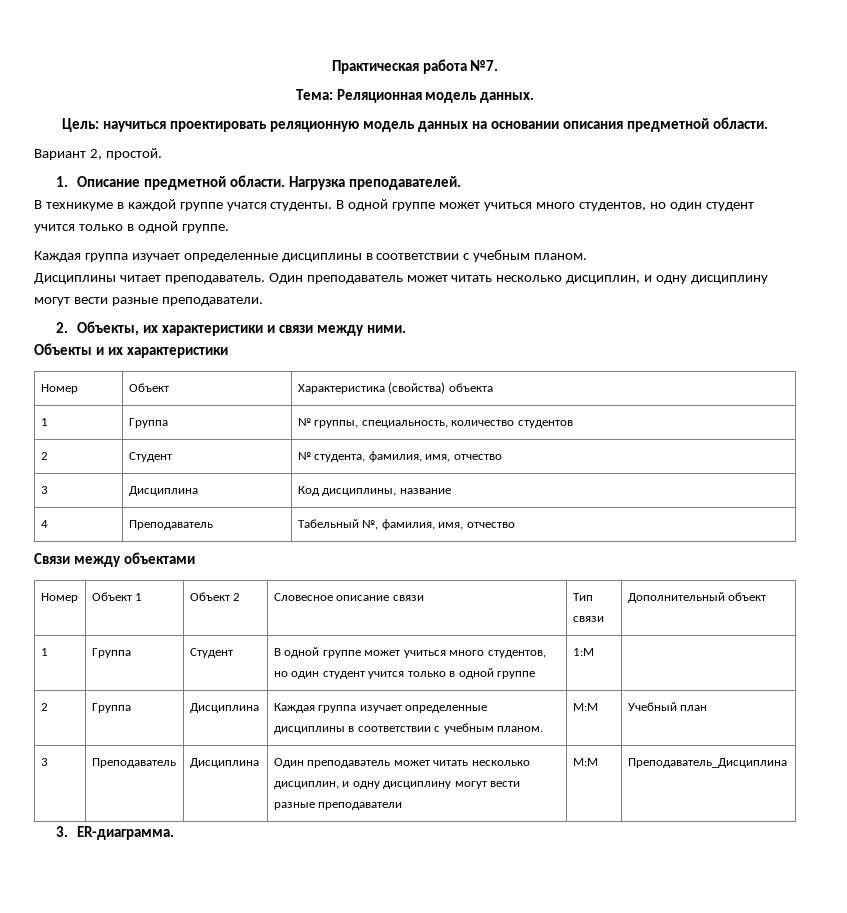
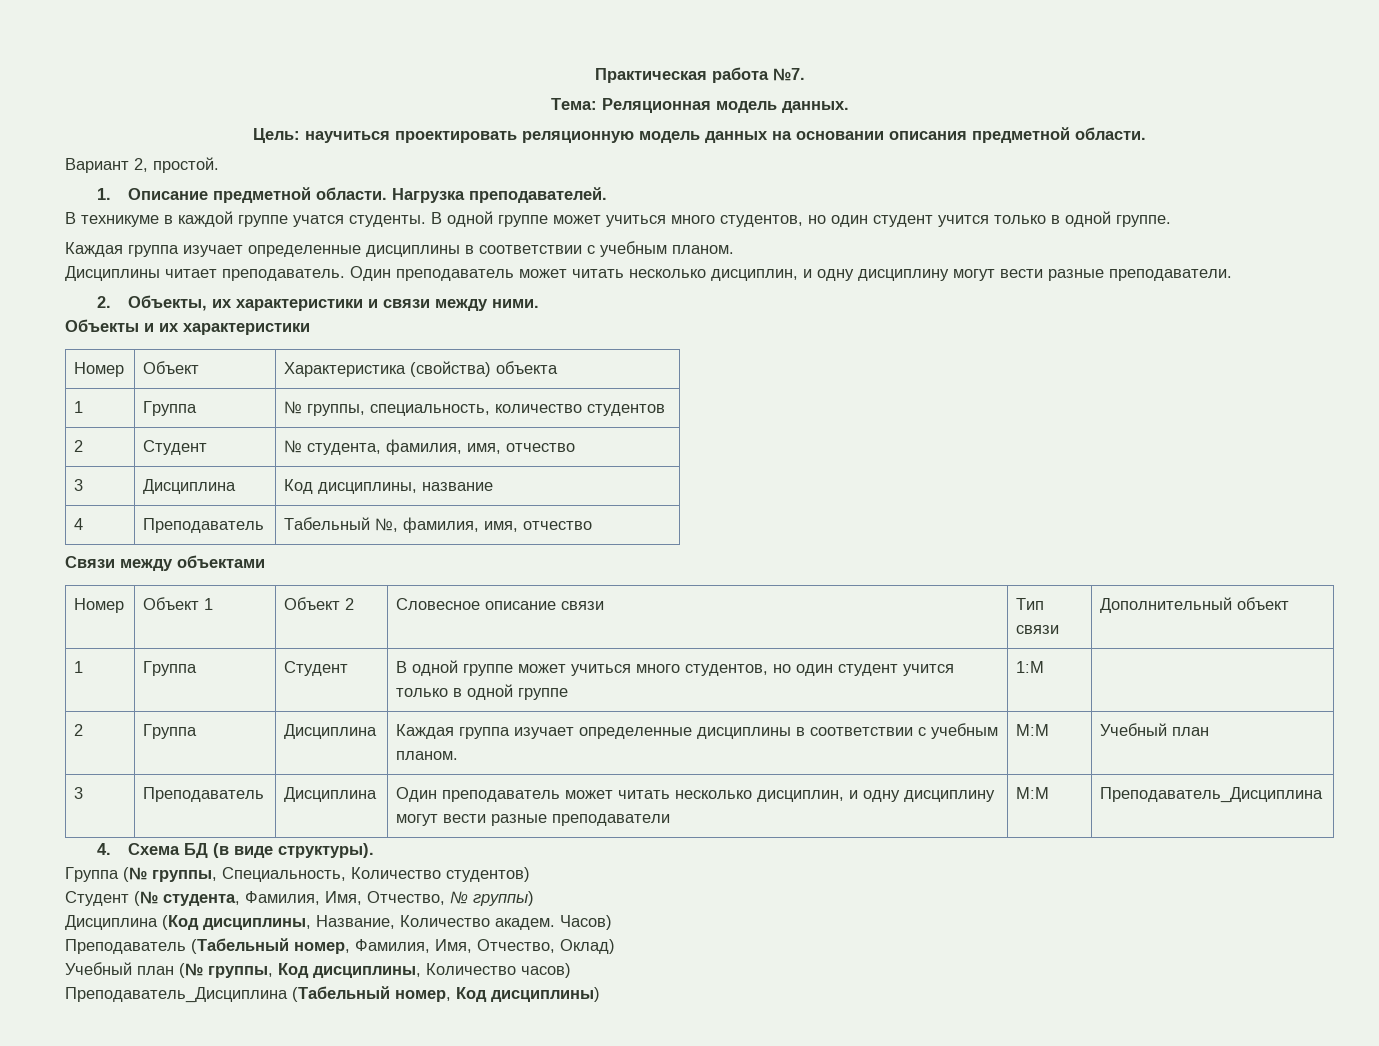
[55,826,175,840] 3. ER-диаграмма. -> [96,843,374,858] [65,867,530,882] [65,891,534,906] [65,915,612,930] [65,938,615,954] [65,962,571,978] [65,986,600,1003] 4. Схема БД (в виде структуры). // Группа (№ группы, Специальность, Количество студентов) // Студент (№ студента, Фамилия, Имя, Отчество, № группы) // Дисциплина (Код дисциплины, Название, Количество академ. Часов) // Преподаватель (Табельный номер, Фамилия, Имя, Отчество, Оклад) // Учебный план (№ группы, Код дисциплины, Количество часов) // Преподаватель_Дисциплина (Табельный номер, Код дисциплины)

